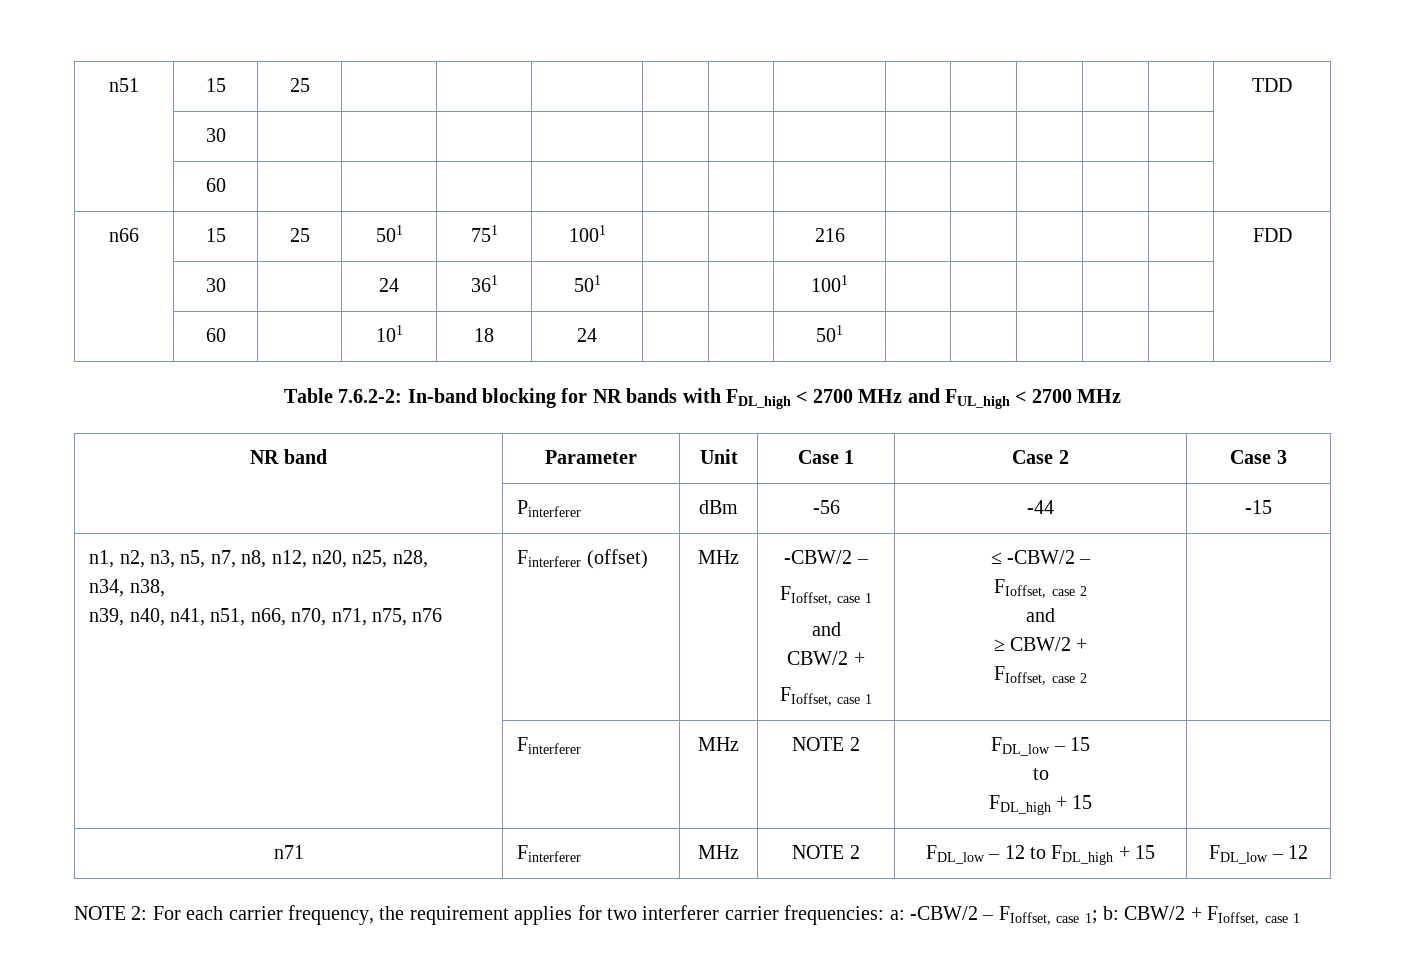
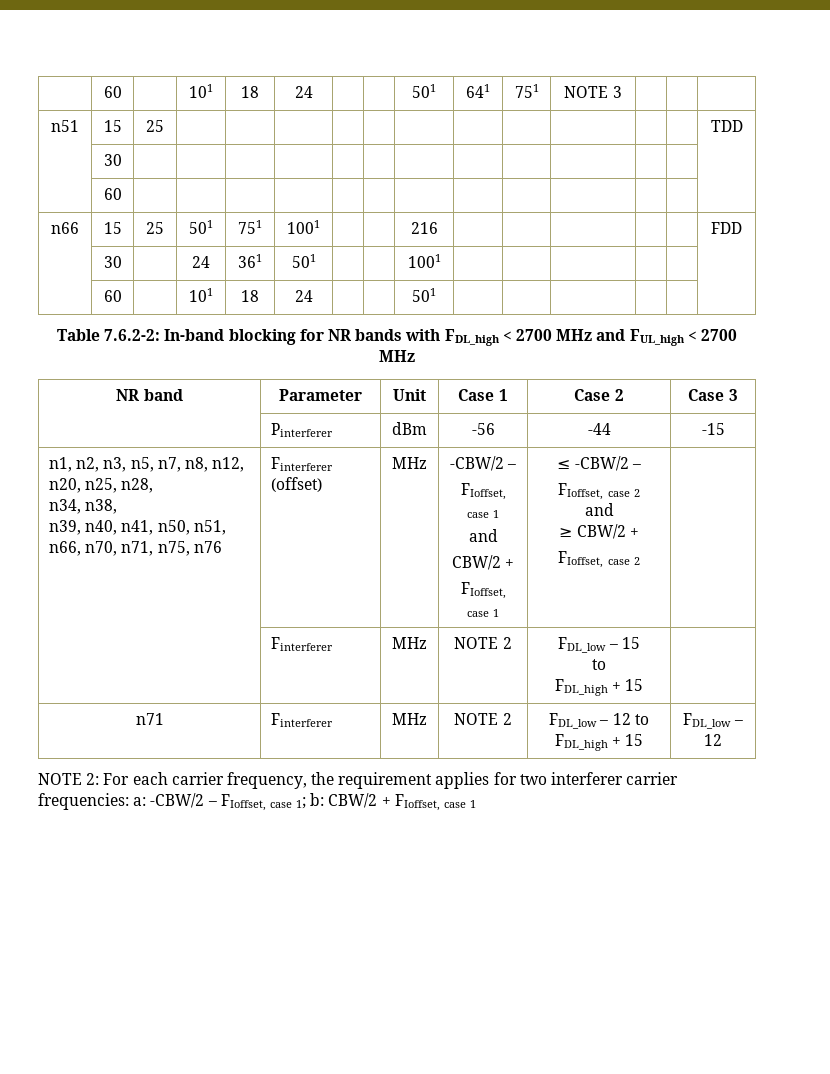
(109, 85) none -> [103,86,122,98] [189,84,213,98] [241,86,259,98] [294,86,313,98] [411,84,436,98] [466,84,490,98] [514,84,539,98] [564,86,622,98] | 60 | | 101 | 18 | 24 | | | 501 | 641 | 751 | NOTE 3 | | | //
(205, 617) none -> [157,520,190,535] n50,

